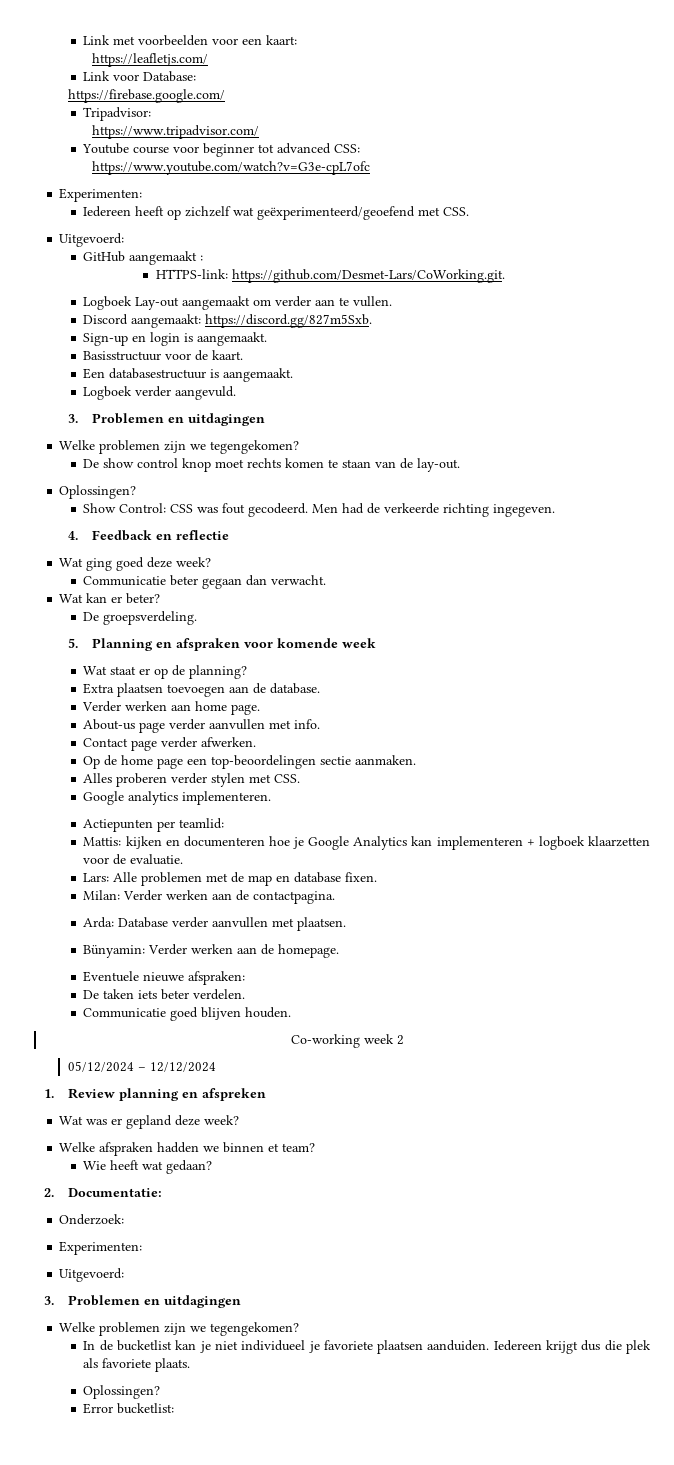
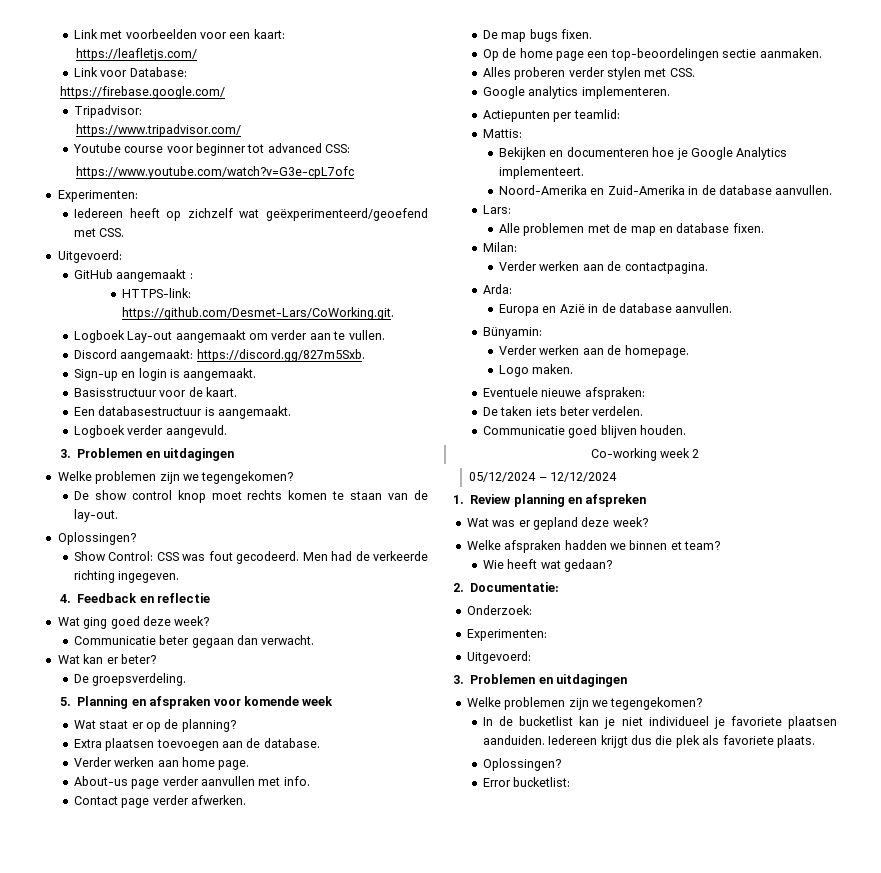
(257, 742) none -> [482,29,593,42] // De map bugs fixen.
[125,836,162,849] kijken -> [499,147,547,160] // Bekijken
[411,836,651,850] [83,854,184,865] kan implementeren + logboek klaarzetten voor de evaluatie. -> [499,166,585,179] [499,185,833,195] implementeert. // Noord-Amerika en Zuid-Amerika in de database aanvullen.
(110, 877) none -> (511, 209) //
(121, 895) none -> (517, 247) //
[118,917,347,931] Database verder aanvullen met plaatsen. -> [499,303,733,316] // Europa en Azië in de database aanvullen.
(146, 951) none -> (542, 333) //
(340, 951) none -> [499,364,574,377] // Logo maken.

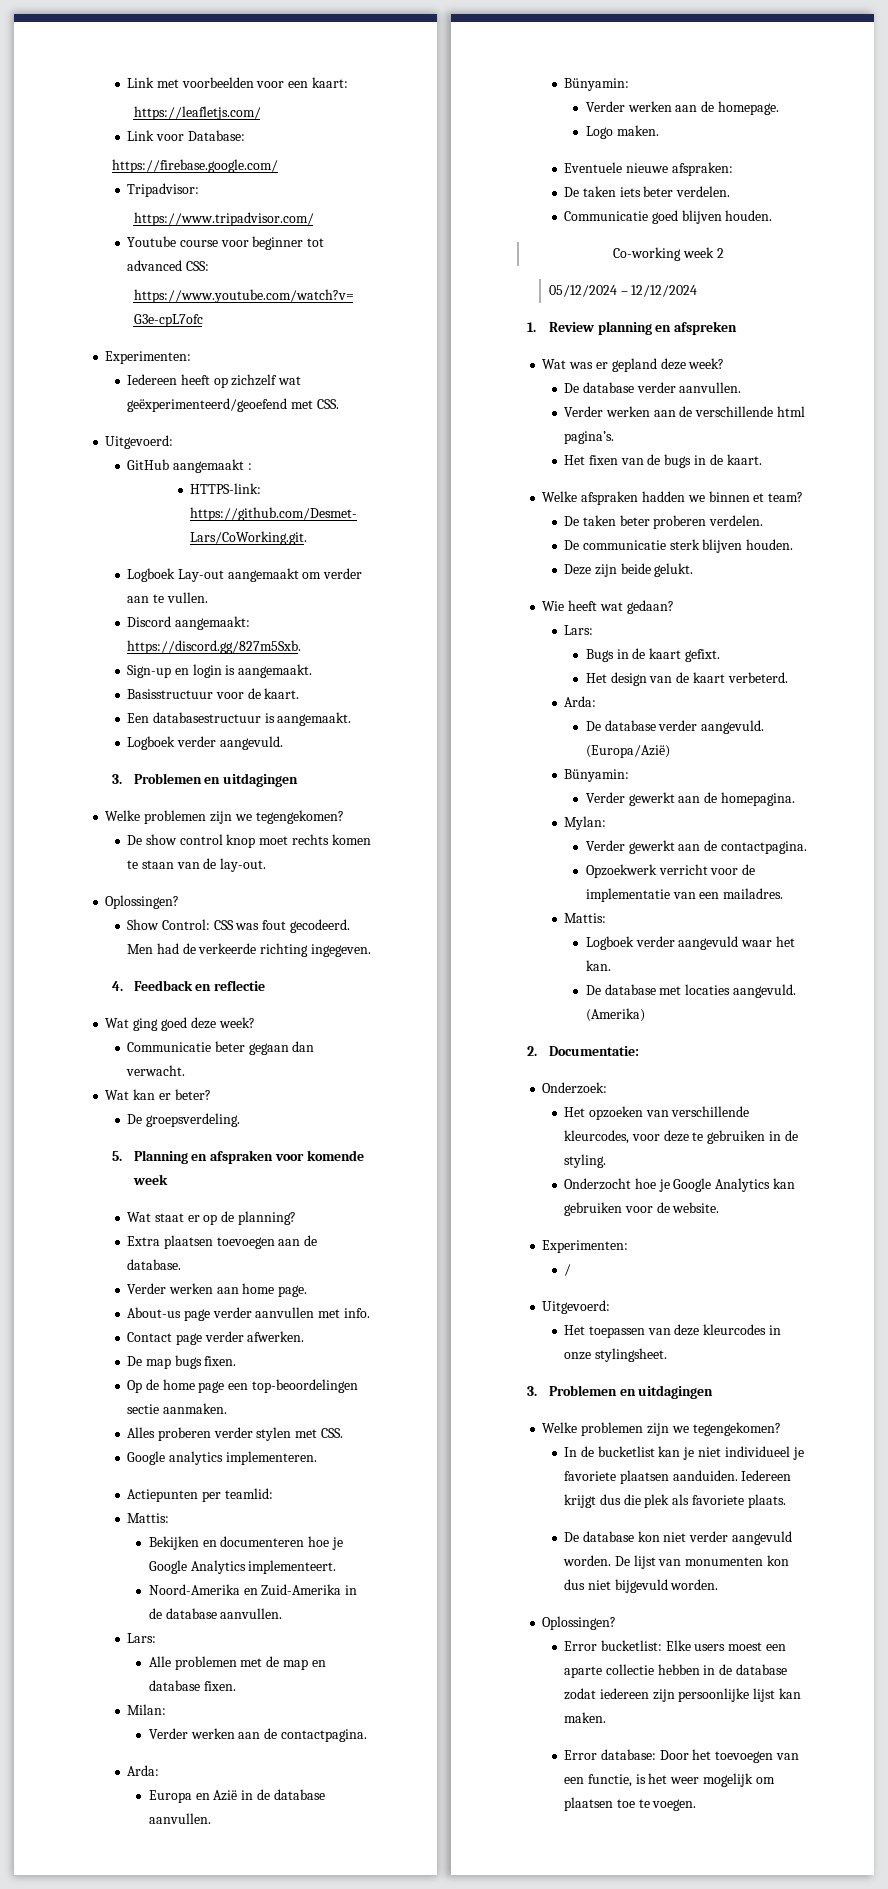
(648, 522) none -> [564,382,742,393] [564,406,806,417] [564,431,615,444] [564,454,762,468] // De database verder aanvullen. // Verder werken aan de verschillende html pagina’s. // Het fixen van de bugs in de kaart.
[482,559,613,572] [453,582,560,592] [466,605,532,615] [466,629,547,641] [466,651,531,664] Wie heeft wat gedaan? // 2. Documentatie: // Onderzoek: // Experimenten: // Uitgevoerd: -> [564,515,764,529] [564,539,794,553] [564,563,694,577] [542,600,674,614] [564,625,594,635] [585,648,721,662] [585,672,788,686] [564,696,597,707] [585,720,765,734] [585,745,670,758] [564,769,630,782] [585,792,796,806] [564,816,607,830] [585,840,808,854] [585,864,756,878] [585,888,784,902] [564,913,607,923] [585,936,796,950] [585,960,611,971] [585,984,797,998] [585,1008,645,1022] [527,1046,639,1056] [542,1082,608,1094] [564,1106,750,1120] [564,1130,798,1144] [564,1154,607,1168] [564,1178,796,1192] [564,1202,720,1216] [542,1240,629,1253] [564,1264,572,1276] [542,1300,611,1314] [564,1324,782,1338] [564,1348,667,1362] De taken beter proberen verdelen. // De communicatie sterk blijven houden. // Deze zijn beide gelukt. // Wie heeft wat gedaan? // Lars: // Bugs in de kaart gefixt. // Het design van de kaart verbeterd. // Arda: // De database verder aangevuld. (Europa/Azië) // Bünyamin: // Verder gewerkt aan de homepagina. // Mylan: // Verder gewerkt aan de contactpagina. // Opzoekwerk verricht voor de implementatie van een mailadres. // Mattis: // Logboek verder aangevuld waar het kan. // De database met locaties aangevuld. (Amerika) // 2. Documentatie: // Onderzoek: // Het opzoeken van verschillende kleurcodes, voor deze te gebruiken in de styling. // Onderzocht hoe je Google Analytics kan gebruiken voor de website. // Experimenten: // / // Uitgevoerd: // Het toepassen van deze kleurcodes in onze stylingsheet.
[482,758,561,771] [482,777,571,787] Oplossingen? // Error bucketlist: -> [564,1531,793,1545] [563,1555,790,1569] [564,1579,719,1593] [542,1616,617,1630] [564,1640,787,1651] [564,1664,788,1678] [564,1688,802,1702] [564,1712,607,1723] [564,1749,800,1763] [564,1773,775,1787] [564,1797,697,1811] De database kon niet verder aangevuld worden. De lijst van monumenten kon dus niet bijgevuld worden. // Oplossingen? // Error bucketlist: Elke users moest een aparte collectie hebben in de database zodat iedereen zijn persoonlijke lijst kan maken. // Error database: Door het toevoegen van een functie, is het weer mogelijk om plaatsen toe te voegen.

